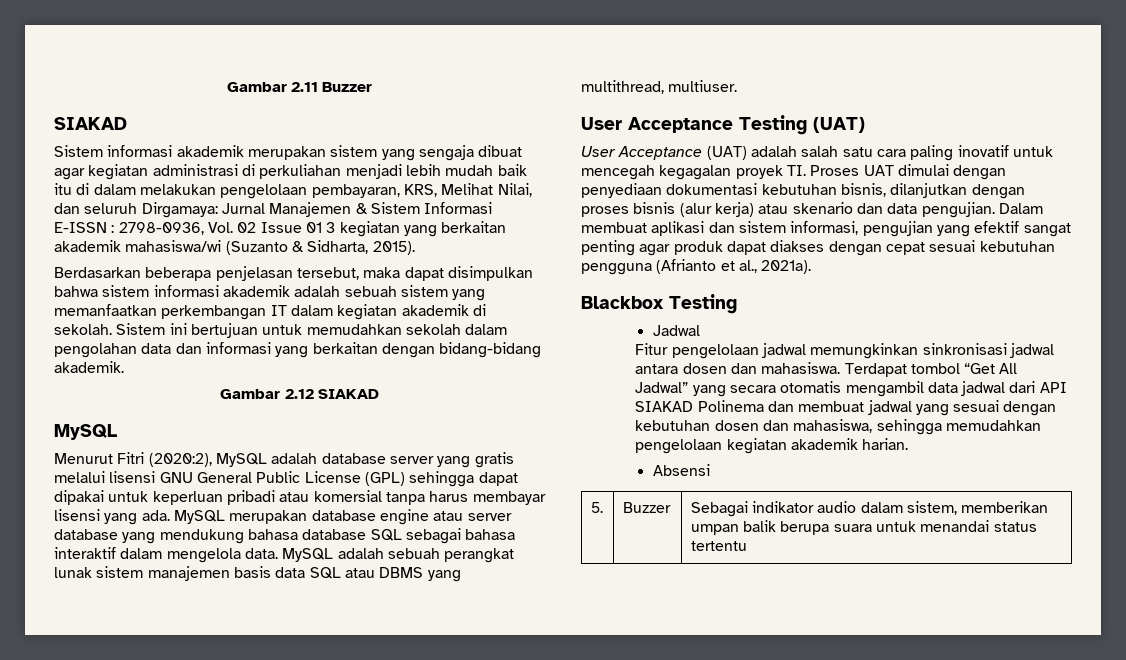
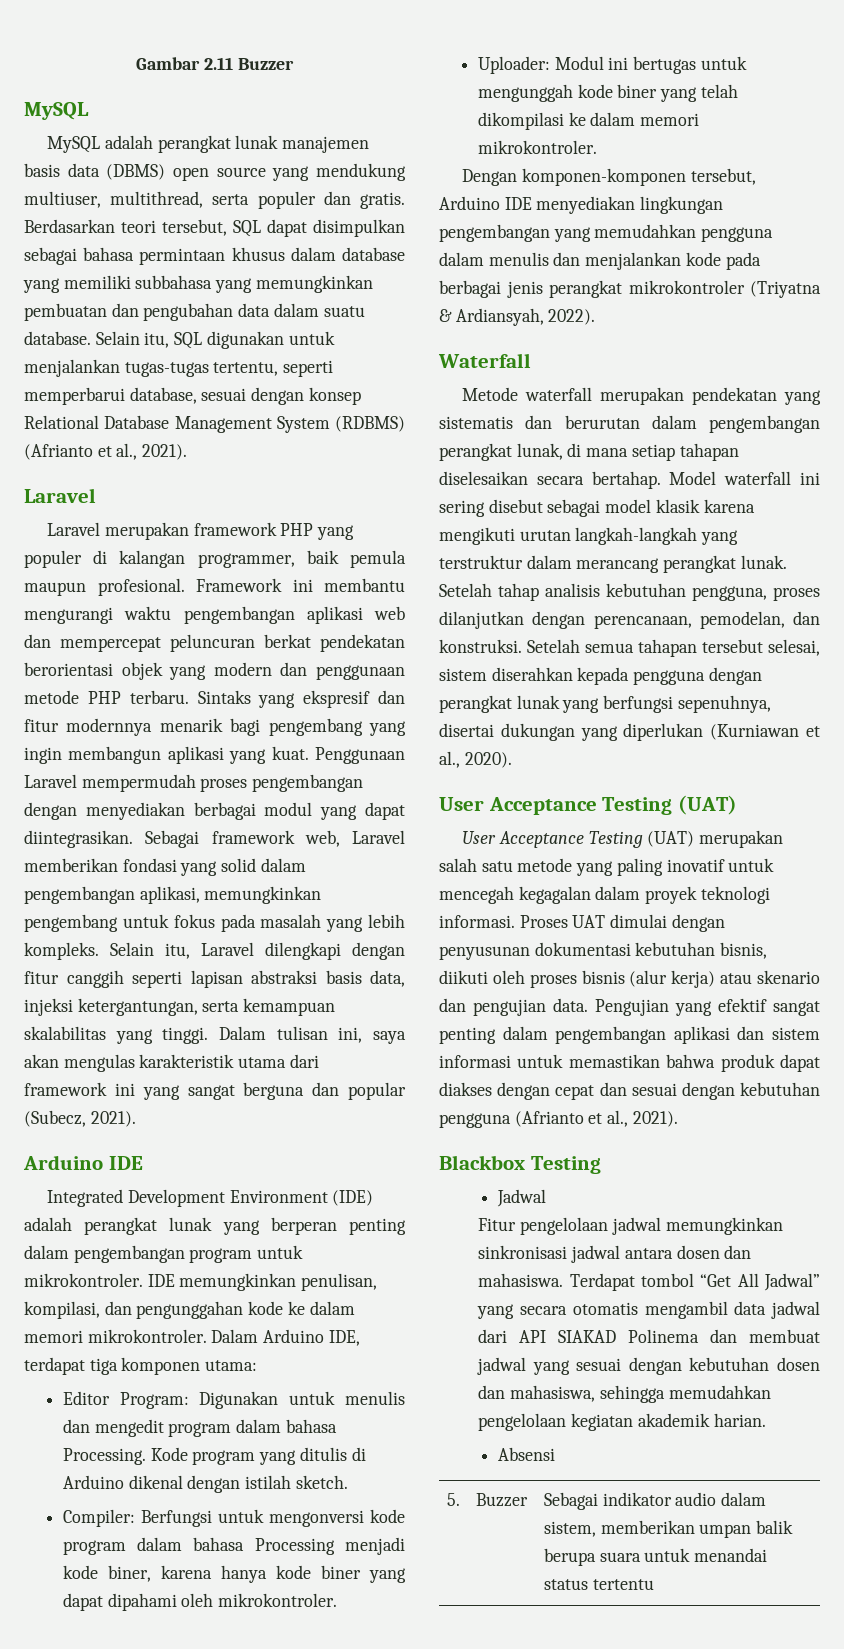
[54,117,127,130] [54,145,523,161] [54,164,527,180] [54,183,532,199] [54,202,493,218] [54,221,507,237] [54,240,415,255] [54,266,533,281] [54,285,486,301] [54,304,486,320] [54,323,508,338] [54,342,542,358] [54,361,124,373] [220,389,379,399] [54,424,117,440] [54,452,514,468] [54,471,518,487] [54,490,546,505] [54,509,512,525] [54,528,516,544] [54,547,515,563] [54,566,144,578] SIAKAD // Sistem informasi akademik merupakan sistem yang sengaja dibuat agar kegiatan administrasi di perkuliahan menjadi lebih mudah baik itu di dalam melakukan pengelolaan pembayaran, KRS, Melihat Nilai, dan seluruh Dirgamaya: Jurnal Manajemen & Sistem Informasi E-ISSN : 2798-0936, Vol. 02 Issue 01 3 kegiatan yang berkaitan akademik mahasiswa/wi (Suzanto & Sidharta, 2015). // Berdasarkan beberapa penjelasan tersebut, maka dapat disimpulkan bahwa sistem informasi akademik adalah sebuah sistem yang memanfaatkan perkembangan IT dalam kegiatan akademik di sekolah. Sistem ini bertujuan untuk memudahkan sekolah dalam pengolahan data dan informasi yang berkaitan dengan bidang-bidang akademik. // Gambar 2.12 SIAKAD // MySQL // Menurut Fitri (2020:2), MySQL adalah database server yang gratis melalui lisensi GNU General Public License (GPL) sehingga dapat dipakai untuk keperluan pribadi atau komersial tanpa harus membayar lisensi yang ada. MySQL merupakan database engine atau server database yang mendukung bahasa database SQL sebagai bahasa interaktif dalam mengelola data. MySQL adalah sebuah perangkat lunak sistem -> [24,102,89,120] [47,135,279,153] MySQL // MySQL adalah perangkat lunak
[309,567,461,582] [581,80,738,94] SQL atau DBMS yang multithread, multiuser. -> [106,163,406,181] [24,191,405,209] [24,219,405,237] [24,247,405,265] [23,275,373,293] [24,303,365,321] [24,331,335,349] [24,359,334,377] [24,387,361,405] [24,415,405,433] [24,443,188,460] [24,488,96,503] [47,522,355,540] [24,550,406,568] [24,578,405,596] [24,606,405,624] [24,634,405,652] [24,662,405,680] [24,690,405,708] [24,718,406,736] [24,746,405,764] [24,774,364,792] [24,802,406,820] [24,830,405,848] [24,858,306,876] [24,886,322,904] [24,914,405,932] [24,942,405,960] [24,970,405,988] [24,998,336,1016] [24,1026,406,1044] [24,1054,319,1072] [24,1082,406,1100] [24,1110,136,1127] [23,1155,143,1170] [47,1189,374,1207] [24,1217,406,1235] [24,1245,304,1263] [24,1273,378,1291] [24,1301,355,1319] [24,1329,360,1346] [24,1357,258,1375] [62,1391,406,1409] [62,1419,337,1437] [62,1447,366,1465] [62,1475,348,1493] [62,1509,405,1527] [62,1537,406,1555] [62,1565,406,1583] [62,1593,338,1611] [477,56,747,74] [477,84,738,102] [477,112,700,130] [477,140,597,154] [462,168,756,186] [439,196,724,214] [439,224,774,242] [439,252,761,270] [439,280,821,298] [439,308,596,326] [438,353,531,368] [462,387,821,405] [439,415,820,433] [439,443,739,461] [439,471,820,489] [439,499,755,517] [439,527,739,545] [439,555,787,573] [439,583,820,601] [439,611,820,629] [439,639,820,657] [439,667,762,685] [439,695,771,713] [439,723,820,741] [439,751,512,768] (DBMS) open source yang mendukung multiuser, multithread, serta populer dan gratis. Berdasarkan teori tersebut, SQL dapat disimpulkan sebagai bahasa permintaan khusus dalam database yang memiliki subbahasa yang memungkinkan pembuatan dan pengubahan data dalam suatu database. Selain itu, SQL digunakan untuk menjalankan tugas-tugas tertentu, seperti memperbarui database, sesuai dengan konsep Relational Database Management System (RDBMS) (Afrianto et al., 2021). // Laravel // Laravel merupakan framework PHP yang populer di kalangan programmer, baik pemula maupun profesional. Framework ini membantu mengurangi waktu pengembangan aplikasi web dan mempercepat peluncuran berkat pendekatan berorientasi objek yang modern dan penggunaan metode PHP terbaru. Sintaks yang ekspresif dan fitur modernnya menarik bagi pengembang yang ingin membangun aplikasi yang kuat. Penggunaan Laravel mempermudah proses pengembangan dengan menyediakan berbagai modul yang dapat diintegrasikan. Sebagai framework web, Laravel memberikan fondasi yang solid dalam pengembangan aplikasi, memungkinkan pengembang untuk fokus pada masalah yang lebih kompleks. Selain itu, Laravel dilengkapi dengan fitur canggih seperti lapisan abstraksi basis data, injeksi ketergantungan, serta kemampuan skalabilitas yang tinggi. Dalam tulisan ini, saya akan mengulas karakteristik utama dari framework ini yang sangat berguna dan popular (Subecz, 2021). // Arduino IDE // Integrated Development Environment (IDE) adalah perangkat lunak yang berperan penting dalam pengembangan program untuk mikrokontroler. IDE memungkinkan penulisan, kompilasi, dan pengunggahan kode ke dalam memori mikrokontroler. Dalam Arduino IDE, terdapat tiga komponen utama: // Editor Program: Digunakan untuk menulis dan mengedit program dalam bahasa Processing. Kode program yang ditulis di Arduino dikenal dengan istilah sketch. // Compiler: Berfungsi untuk mengonversi kode program dalam bahasa Processing menjadi kode biner, karena hanya kode biner yang dapat dipahami oleh mikrokontroler. // Uploader: Modul ini bertugas untuk mengunggah kode biner yang telah dikompilasi ke dalam memori mikrokontroler. // Dengan komponen-komponen tersebut, Arduino IDE menyediakan lingkungan pengembangan yang memudahkan pengguna dalam menulis dan menjalankan kode pada berbagai jenis perangkat mikrokontroler (Triyatna & Ardiansyah, 2022). // Waterfall // Metode waterfall merupakan pendekatan yang sistematis dan berurutan dalam pengembangan perangkat lunak, di mana setiap tahapan diselesaikan secara bertahap. Model waterfall ini sering disebut sebagai model klasik karena mengikuti urutan langkah-langkah yang terstruktur dalam merancang perangkat lunak. Setelah tahap analisis kebutuhan pengguna, proses dilanjutkan dengan perencanaan, pemodelan, dan konstruksi. Setelah semua tahapan tersebut selesai, sistem diserahkan kepada pengguna dengan perangkat lunak yang berfungsi sepenuhnya, disertai dukungan yang diperlukan (Kurniawan et al., 2020).
[706,146,906,160] (UAT) adalah salah satu cara -> [588,830,784,848] [439,858,614,876] Testing (UAT) merupakan salah satu metode yang
[735,165,806,179] proyek TI. -> [595,886,770,904] [439,915,515,928] dalam proyek teknologi informasi.
[581,183,662,198] penyediaan -> [439,946,530,960] penyusunan
[890,183,1025,199] dilanjutkan dengan -> [439,970,525,984] diikuti oleh
[887,202,1043,218] [581,221,1071,237] [581,240,671,256] data pengujian. Dalam membuat aplikasi dan sistem informasi, pengujian yang efektif sangat penting agar -> [473,998,820,1016] [439,1026,820,1044] [439,1054,716,1068] pengujian data. Pengujian yang efektif sangat penting dalam pengembangan aplikasi dan sistem informasi untuk memastikan bahwa
[929,240,976,252] sesuai -> [599,1082,735,1100] dan sesuai dengan
[761,260,812,274] 2021a). -> [632,1111,678,1127] 2021).

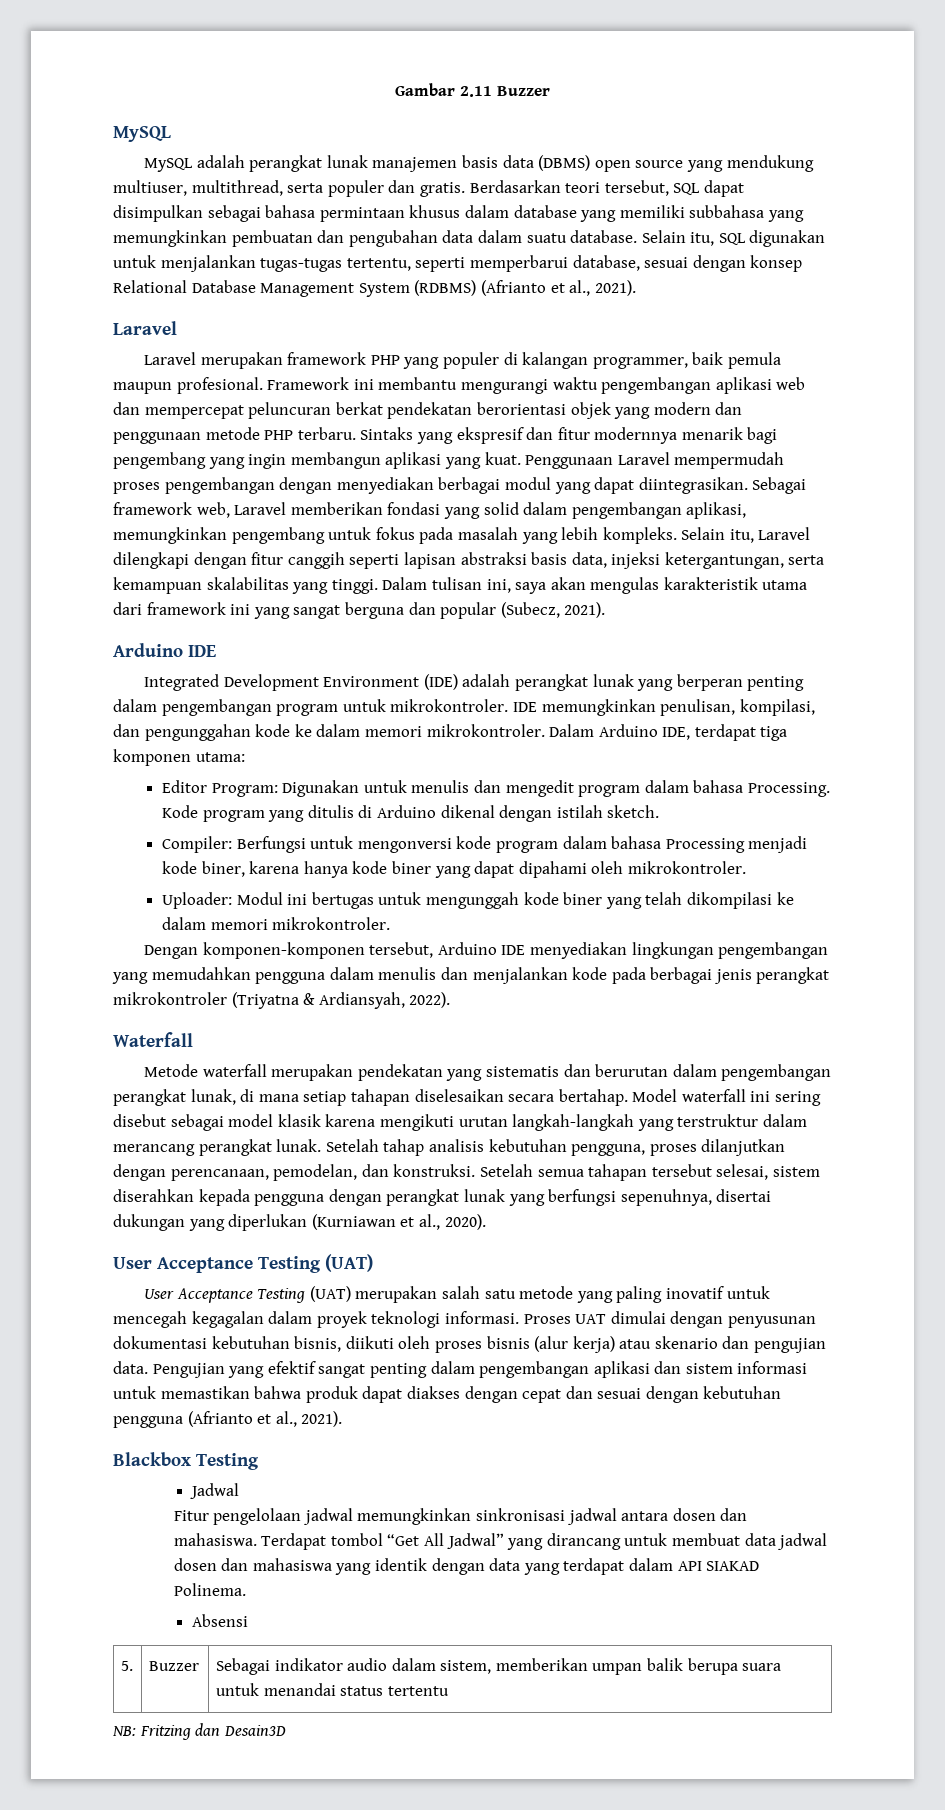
[520,1301,820,1319] [478,1329,820,1343] [477,1357,820,1375] [478,1385,771,1403] [478,1413,766,1431] secara otomatis mengambil data jadwal dari API SIAKAD Polinema dan membuat jadwal yang sesuai dengan kebutuhan dosen dan mahasiswa, sehingga memudahkan pengelolaan kegiatan akademik harian. -> [546,1533,828,1550] [173,1558,760,1575] [173,1583,246,1596] dirancang untuk membuat data jadwal dosen dan mahasiswa yang identik dengan data yang terdapat dalam API SIAKAD Polinema.
(654, 1584) none -> [112,1723,286,1740] // NB: Fritzing dan Desain3D

